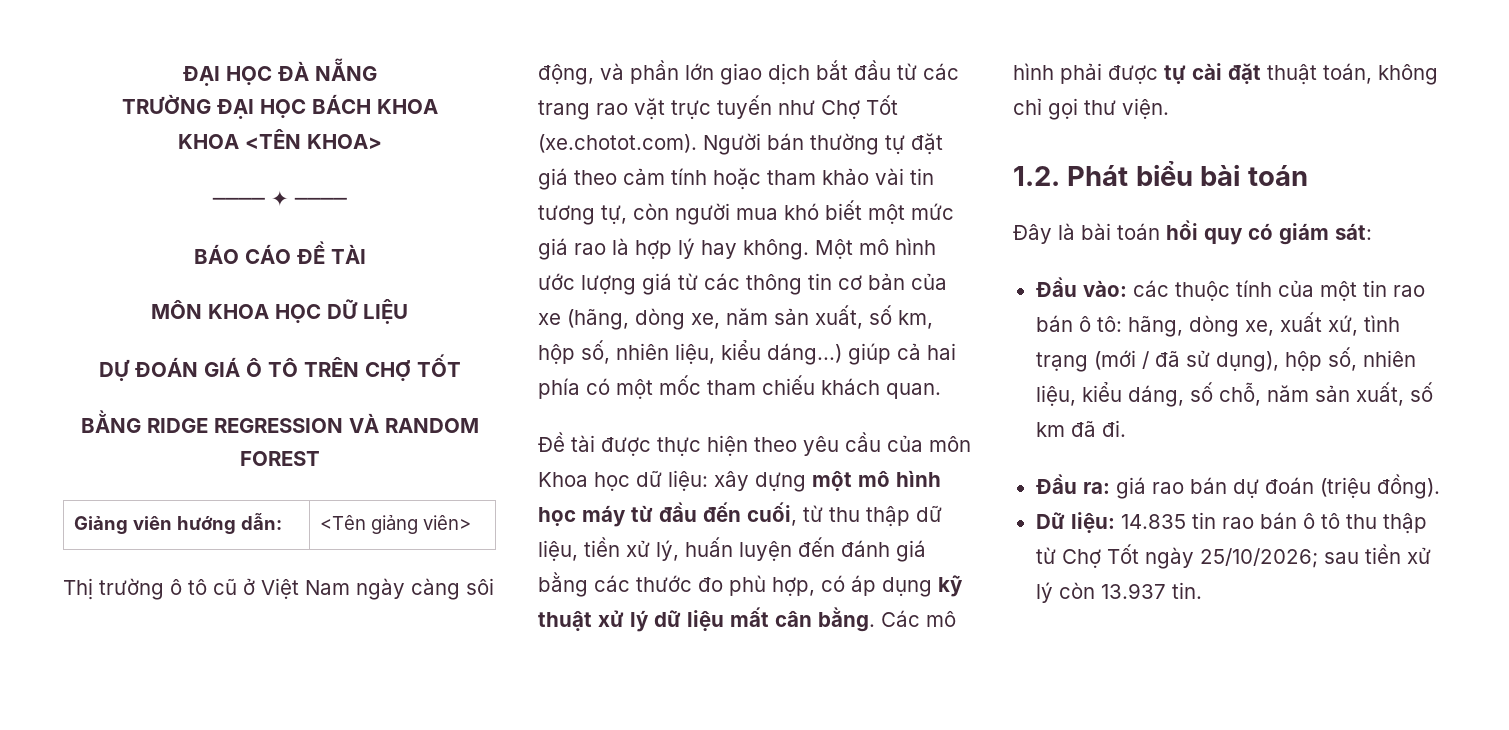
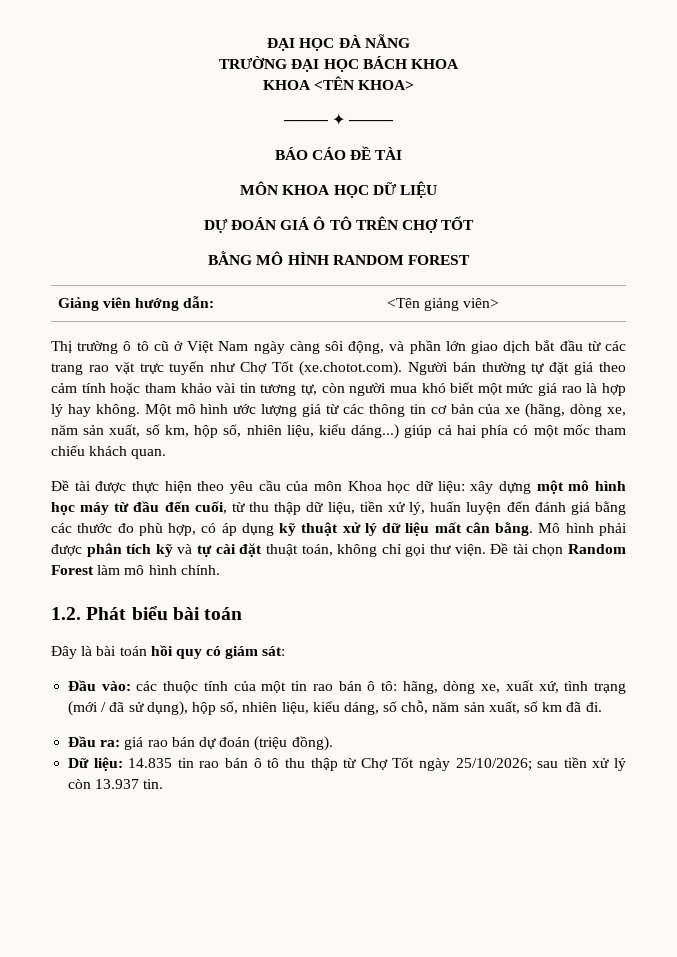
[146,413,379,433] RIDGE REGRESSION VÀ -> [256,251,329,265] MÔ HÌNH
[881,610,956,627] Các mô -> [538,523,561,533] Mô
(1158, 74) none -> [86,543,193,557] phân tích kỹ và
(1169, 108) none -> [490,543,626,556] [51,565,220,575] Đề tài chọn Random Forest làm mô hình chính.

